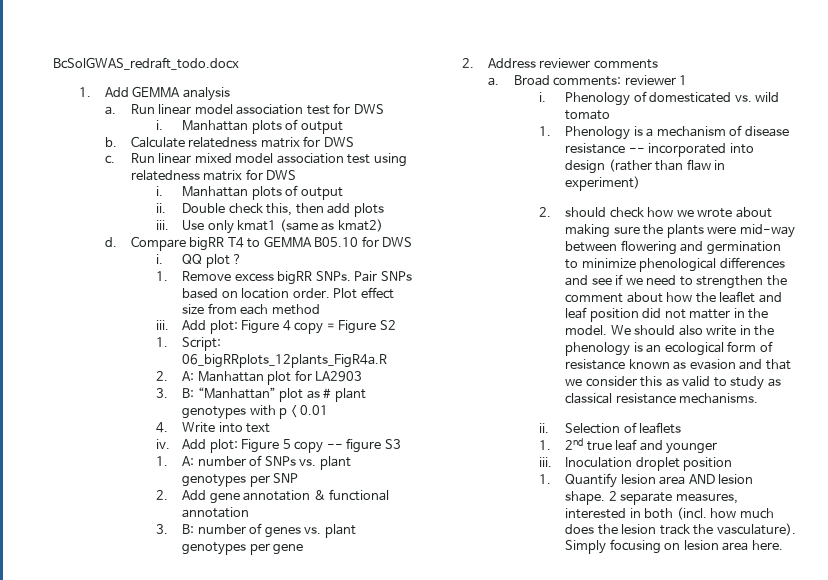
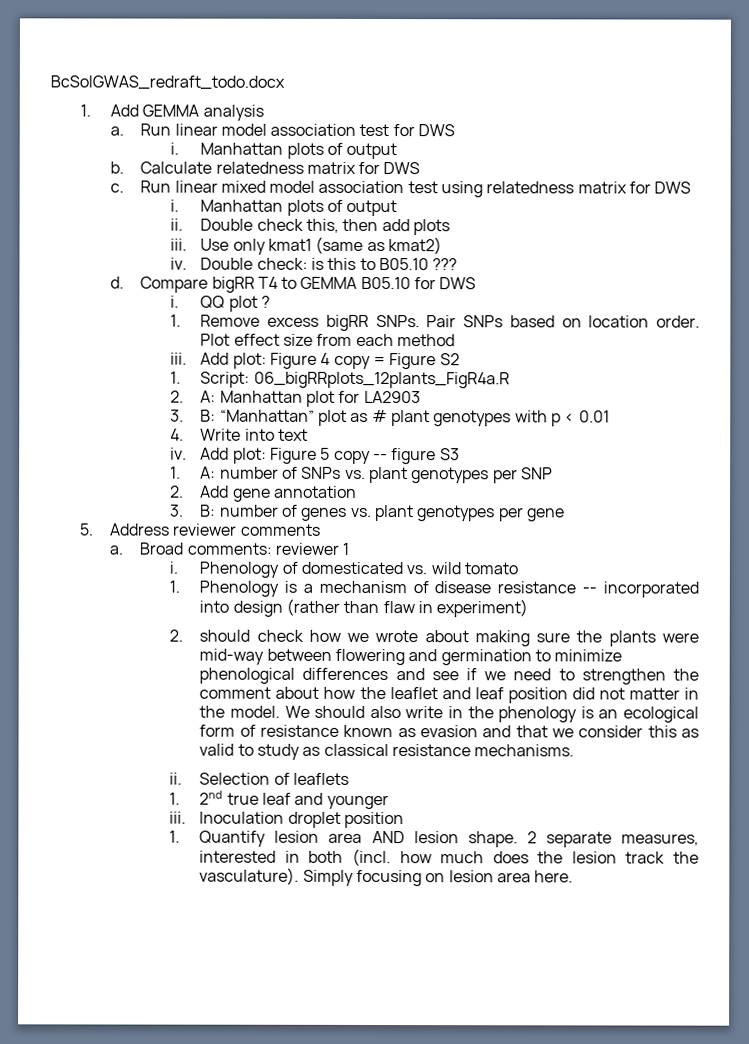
(383, 225) none -> [170,257,458,271] // iv. Double check: is this to B05.10 ???
[313,489,390,501] [182,507,250,518] & functional annotation -> (357, 491) none
[461,58,474,68] 2. -> [79,523,94,536] 5.

